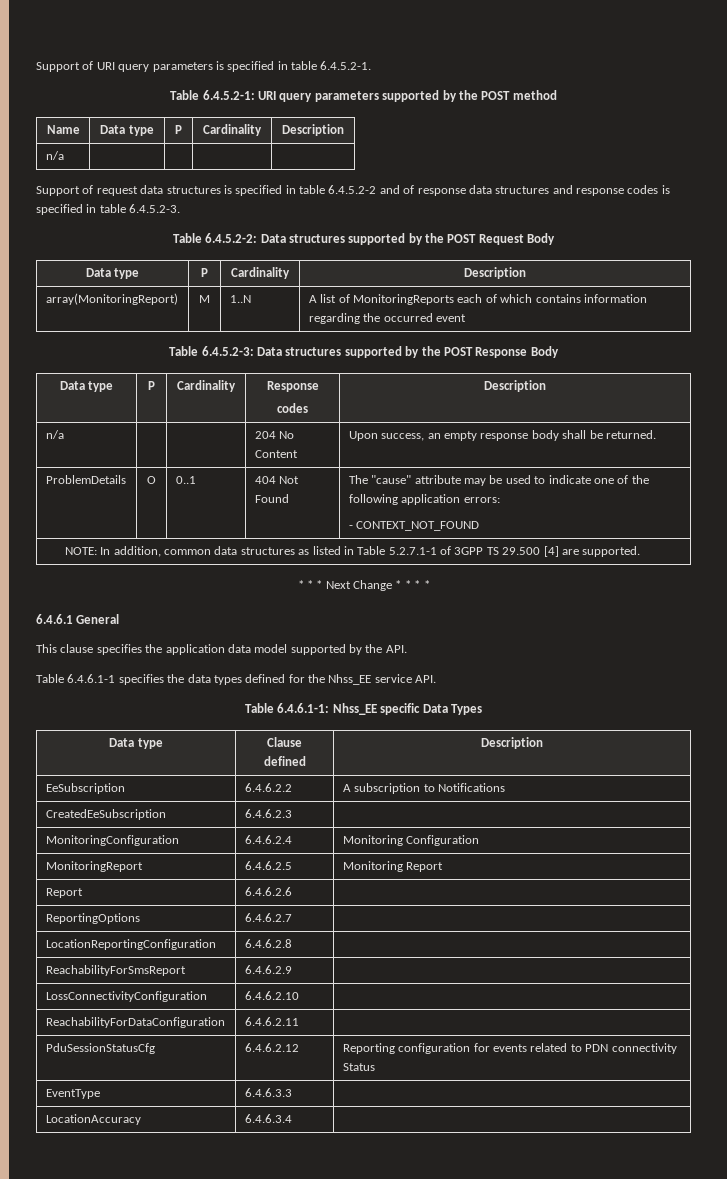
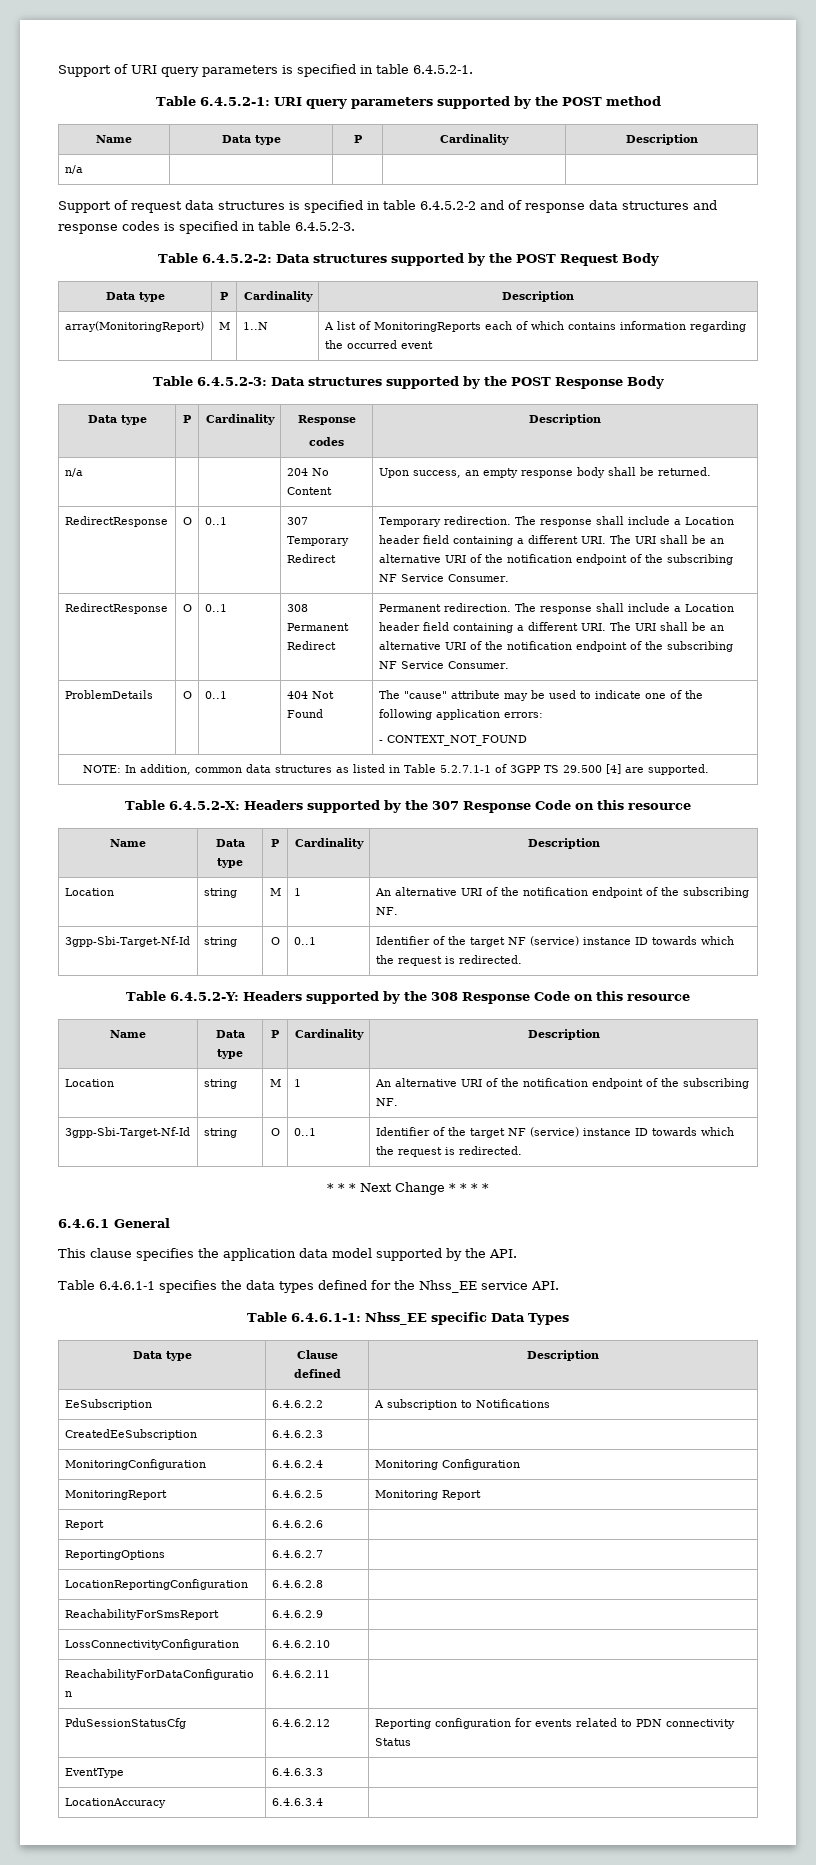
(656, 434) none -> [64,516,168,527] [182,517,192,525] [204,517,227,525] [286,517,308,525] [286,536,349,546] [286,554,336,563] [378,516,734,527] [378,535,724,546] [378,554,733,565] [378,574,509,582] [64,603,168,614] [182,604,192,612] [204,604,227,612] [286,604,308,612] [286,623,349,631] [286,641,336,650] [378,603,734,614] [378,622,724,633] [378,641,733,652] [378,661,509,669] // RedirectResponse | O | 0..1 | 307 Temporary Redirect | Temporary redirection. The response shall include a Location header field containing a different URI. The URI shall be an alternative URI of the notification endpoint of the subscribing NF Service Consumer. // RedirectResponse | O | 0..1 | 308 Permanent Redirect | Permanent redirection. The response shall include a Location header field containing a different URI. The URI shall be an alternative URI of the notification endpoint of the subscribing NF Service Consumer.
(641, 551) none -> [125,800,691,813] [110,839,146,847] [215,839,245,847] [217,858,243,868] [271,839,279,847] [294,838,364,849] [527,838,600,849] [64,888,114,896] [203,888,237,898] [269,888,281,896] [293,888,301,896] [374,887,749,898] [375,907,398,915] [64,936,190,947] [203,937,237,947] [270,937,280,945] [293,937,316,945] [375,936,734,947] [375,955,522,966] [125,991,691,1004] [110,1030,146,1038] [215,1030,245,1038] [217,1049,243,1059] [271,1030,279,1038] [294,1029,364,1040] [527,1029,600,1040] [64,1079,114,1087] [203,1079,237,1089] [269,1079,281,1087] [293,1079,301,1087] [374,1078,749,1089] [375,1098,398,1106] [64,1127,190,1138] [203,1128,237,1138] [270,1128,280,1136] [293,1128,316,1136] [375,1127,734,1138] [375,1146,522,1157] // Table 6.4.5.2-X: Headers supported by the 307 Response Code on this resource // Name | Data type | P | Cardinality | Description // Location | string | M | 1 | An alternative URI of the notification endpoint of the subscribing NF. // 3gpp-Sbi-Target-Nf-Id | string | O | 0..1 | Identifier of the target NF (service) instance ID towards which the request is redirected. // Table 6.4.5.2-Y: Headers supported by the 308 Response Code on this resource // Name | Data type | P | Cardinality | Description // Location | string | M | 1 | An alternative URI of the notification endpoint of the subscribing NF. // 3gpp-Sbi-Target-Nf-Id | string | O | 0..1 | Identifier of the target NF (service) instance ID towards which the request is redirected.

